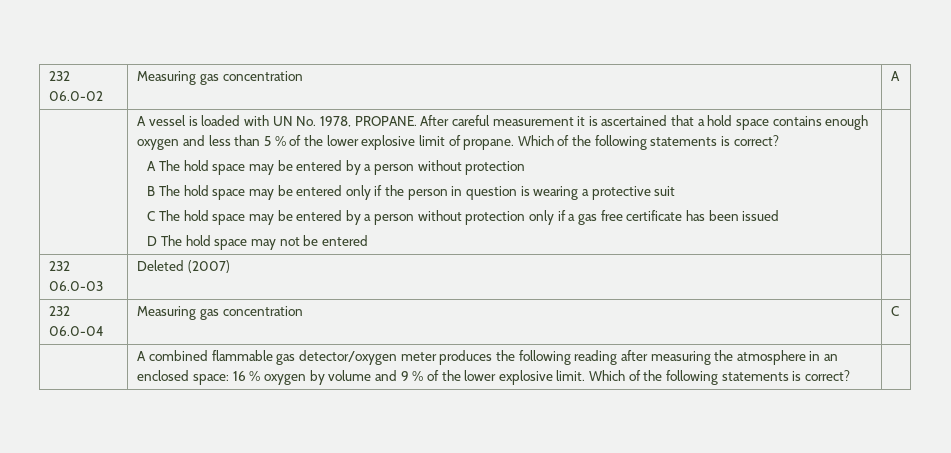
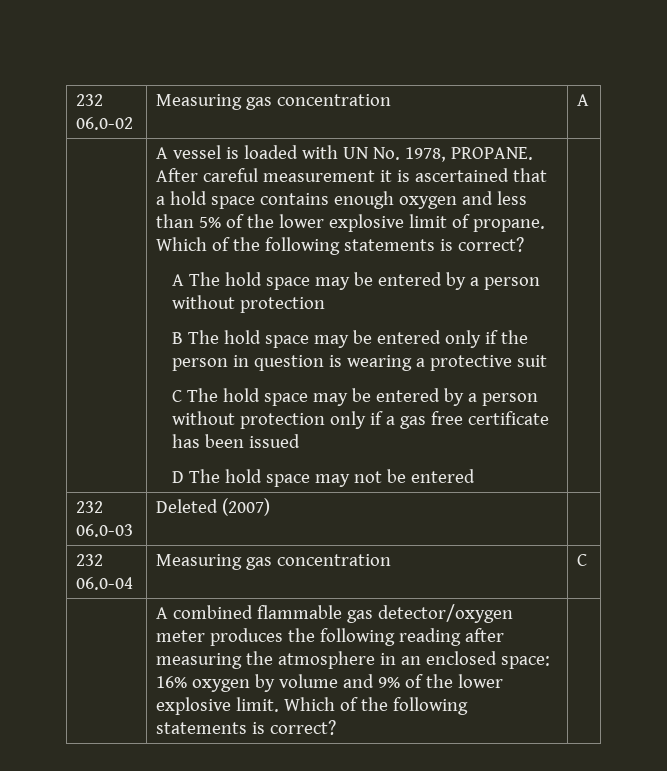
[264,136,286,146] 5 % -> [198,217,221,228] 5%
[232,371,261,381] 16 % -> [155,676,187,688] 16%
[400,371,424,381] 9 % -> [377,677,400,688] 9%

